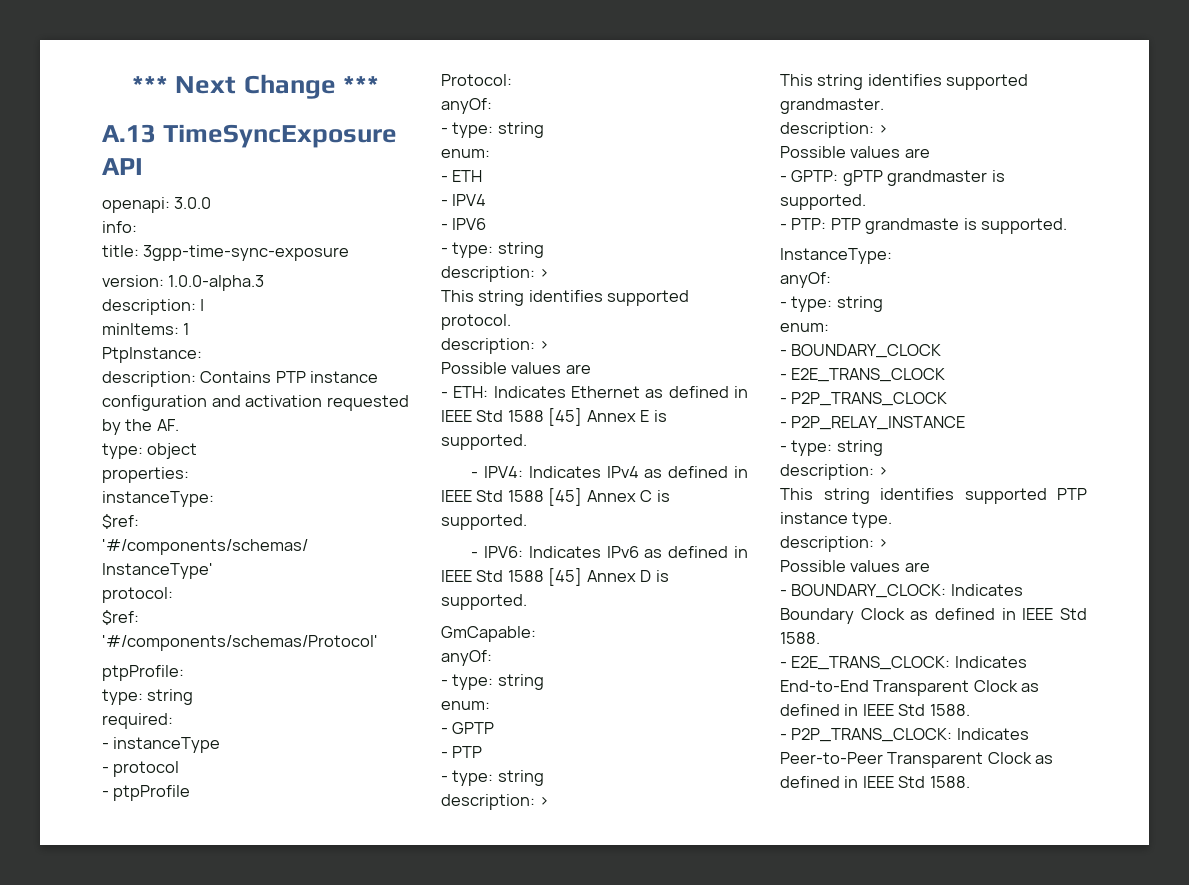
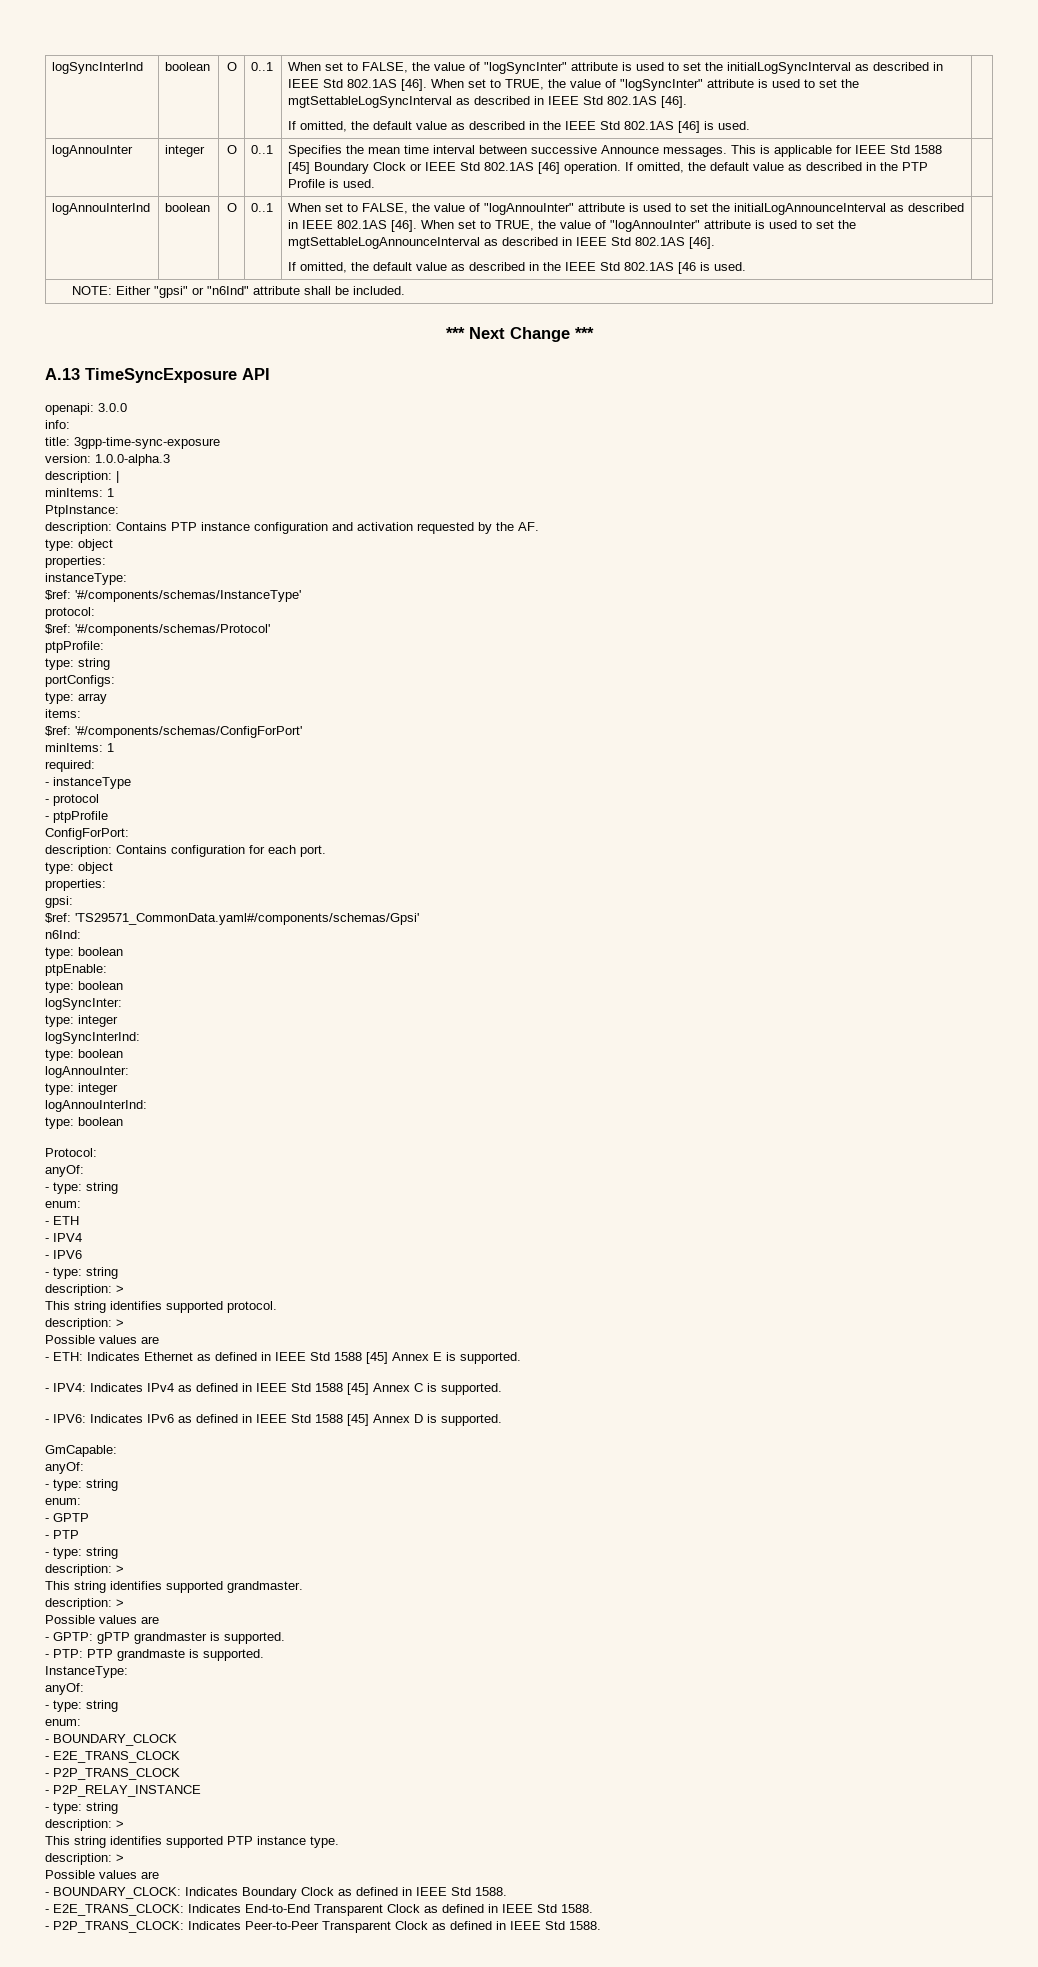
(132, 84) none -> [52,62,144,74] [165,62,211,71] [226,62,237,71] [251,62,274,71] [288,62,944,74] [288,79,860,91] [288,96,688,108] [288,121,751,133] [52,145,134,157] [165,145,206,157] [226,145,237,154] [251,145,274,154] [288,145,943,157] [288,162,929,174] [288,179,376,188] [52,203,151,215] [165,203,211,212] [226,203,237,212] [251,203,274,212] [288,203,965,215] [288,220,857,232] [288,237,716,249] [288,262,747,274] [71,286,405,298] logSyncInterInd | boolean | O | 0..1 | When set to FALSE, the value of "logSyncInter" attribute is used to set the initialLogSyncInterval as described in IEEE Std 802.1AS [46]. When set to TRUE, the value of "logSyncInter" attribute is used to set the mgtSettableLogSyncInterval as described in IEEE Std 802.1AS [46]. // If omitted, the default value as described in the IEEE Std 802.1AS [46] is used. | // logAnnouInter | integer | O | 0..1 | Specifies the mean time interval between successive Announce messages. This is applicable for IEEE Std 1588 [45] Boundary Clock or IEEE Std 802.1AS [46] operation. If omitted, the default value as described in the PTP Profile is used. | // logAnnouInterInd | boolean | O | 0..1 | When set to FALSE, the value of "logAnnouInter" attribute is used to set the initialLogAnnounceInterval as described in IEEE 802.1AS [46]. When set to TRUE, the value of "logAnnouInter" attribute is used to set the mgtSettableLogAnnounceInterval as described in IEEE Std 802.1AS [46]. // If omitted, the default value as described in the IEEE Std 802.1AS [46 is used. | // NOTE: Either "gpsi" or "n6Ind" attribute shall be included. //
(194, 697) none -> [45,675,115,687] [45,692,107,704] [45,709,81,718] [45,726,302,738] [45,743,114,752] // portConfigs: // type: array // items: // $ref: '#/components/schemas/ConfigForPort' // minItems: 1
(191, 793) none -> [45,828,129,840] [45,845,326,857] [45,862,113,874] [45,879,106,891] [45,896,73,908] [45,913,419,925] [45,930,81,939] [45,947,123,959] [45,964,107,976] [45,981,123,993] [45,998,122,1010] [45,1015,118,1027] [45,1032,140,1044] [45,1049,123,1061] [45,1066,129,1078] [45,1083,118,1095] [45,1100,147,1112] [45,1117,123,1129] // ConfigForPort: // description: Contains configuration for each port. // type: object // properties: // gpsi: // $ref: 'TS29571_CommonData.yaml#/components/schemas/Gpsi' // n6Ind: // type: boolean // ptpEnable: // type: boolean // logSyncInter: // type: integer // logSyncInterInd: // type: boolean // logAnnouInter: // type: integer // logAnnouInterInd: // type: boolean

